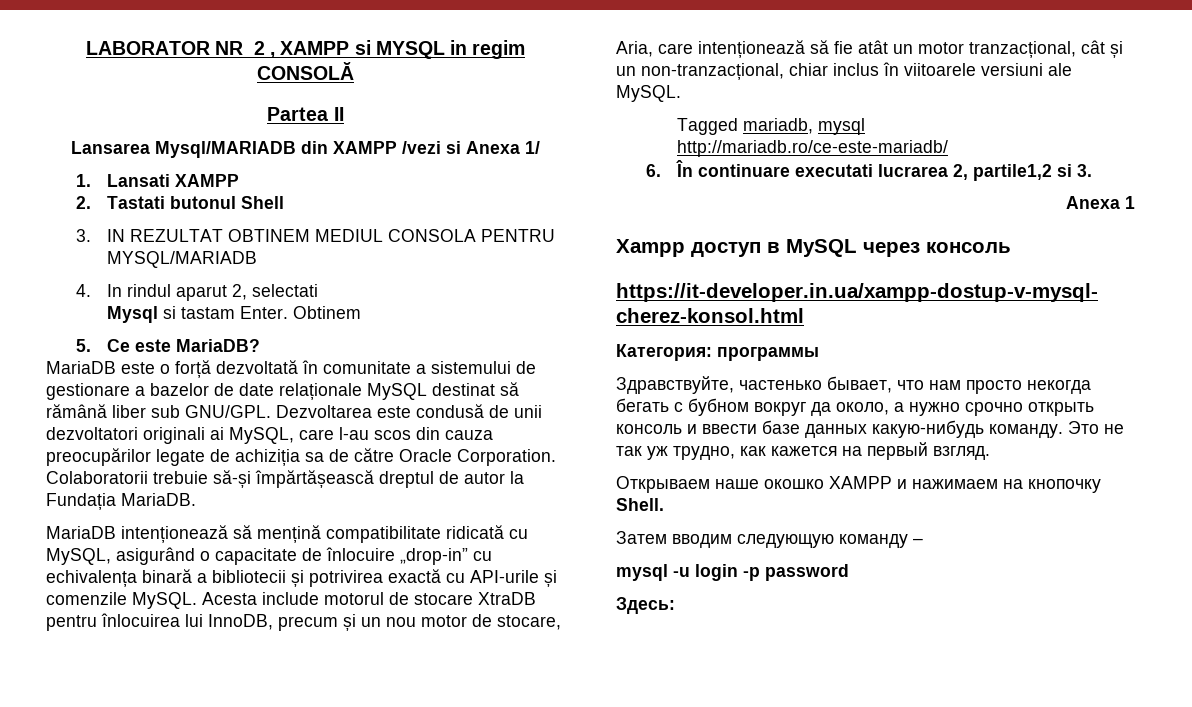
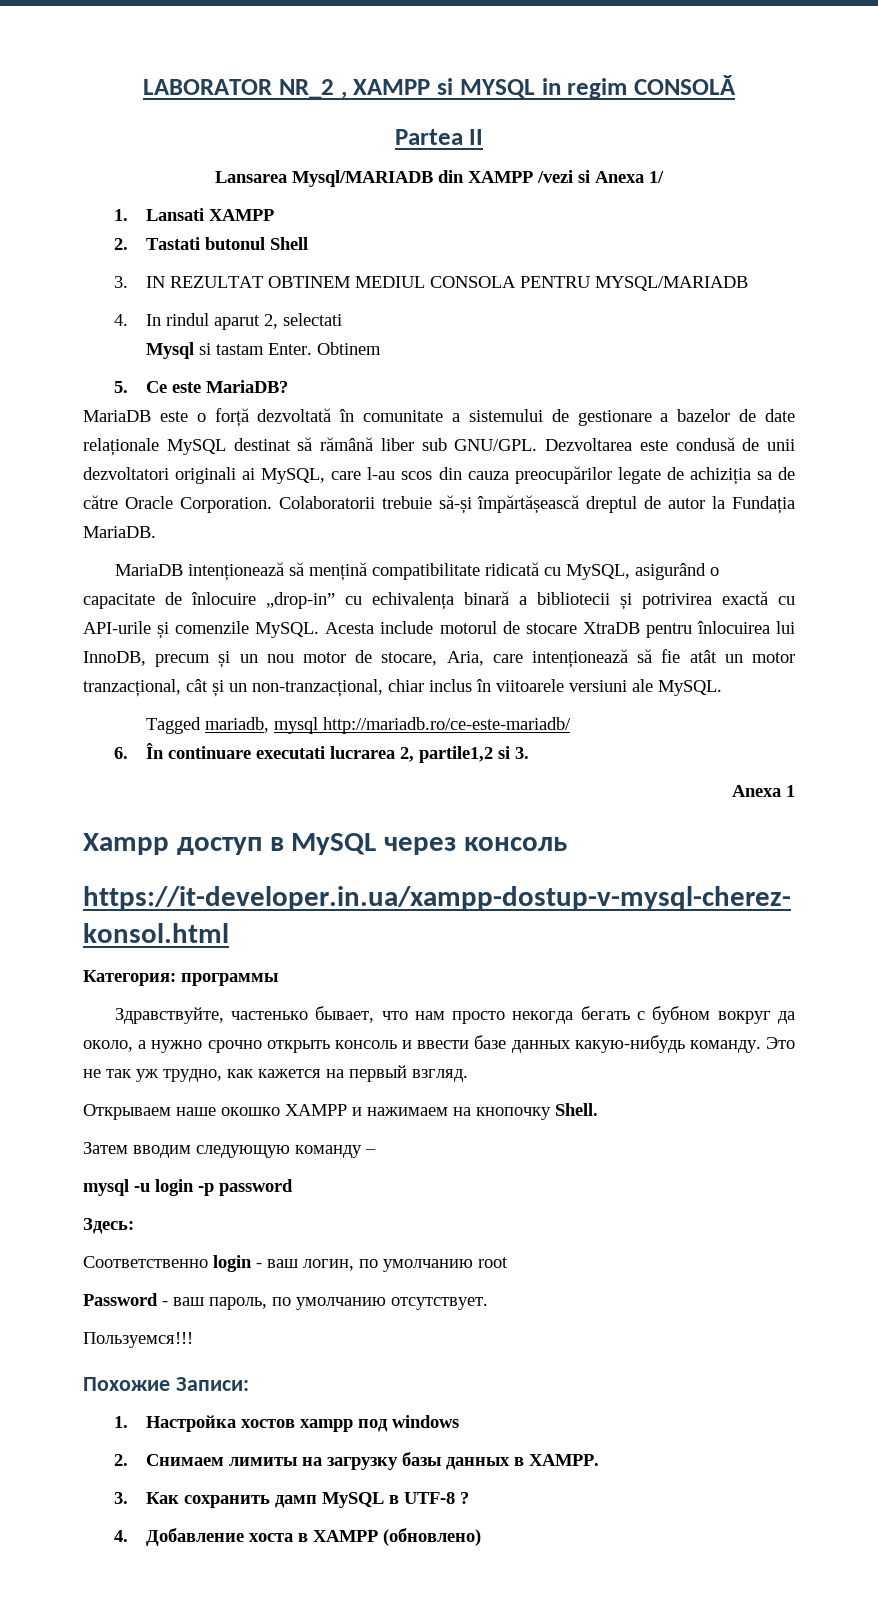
(675, 605) none -> [83,1255,508,1272] [83,1293,488,1310] [83,1332,193,1348] [83,1377,249,1391] [114,1415,459,1432] [114,1452,599,1470] [114,1492,469,1508] [114,1528,481,1546] // Соответственно login - ваш логин, по умолчанию root // Password - ваш пароль, по умолчанию отсутствует. // Пользуемся!!! // Похожие Записи: // 1. Настройка хостов xampp под windows // 2. Снимаем лимиты на загрузку базы данных в XAMPP. // 3. Как сохранить дамп MySQL в UTF-8 ? // 4. Добавление хоста в XAMPP (обновлено)

